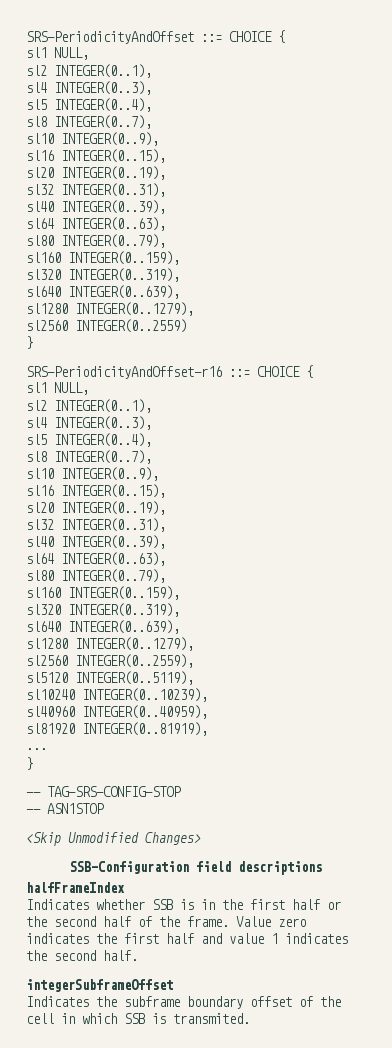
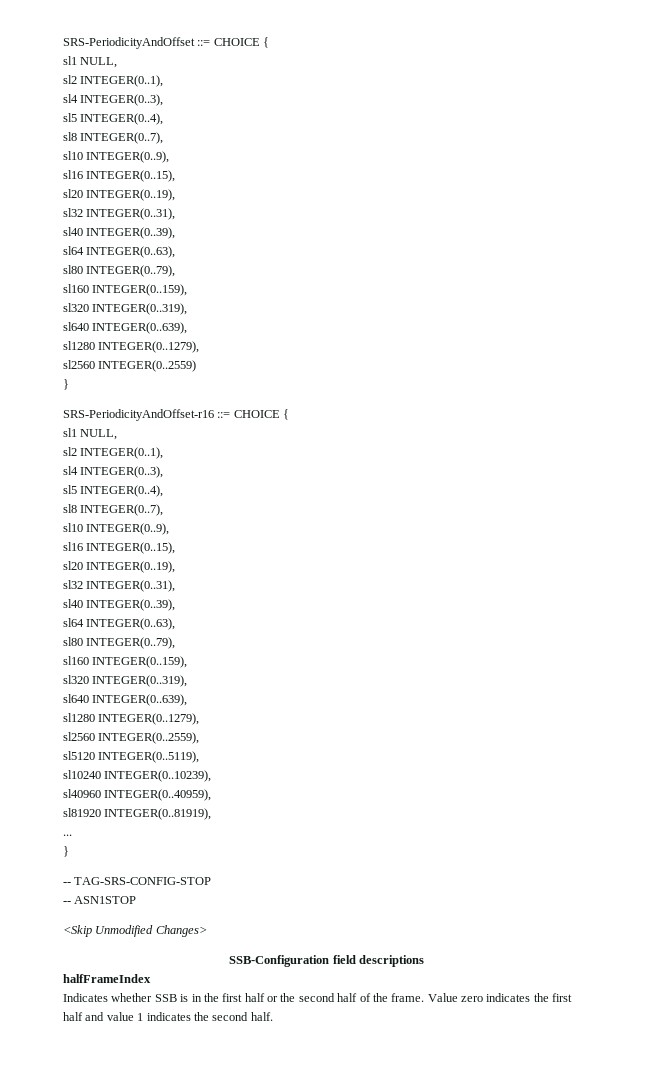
[26,979,173,992] [26,996,341,1009] [26,1013,250,1024] // integerSubframeOffset // Indicates the subframe boundary offset of the cell in which SSB is transmited. -> (273, 1016) none

